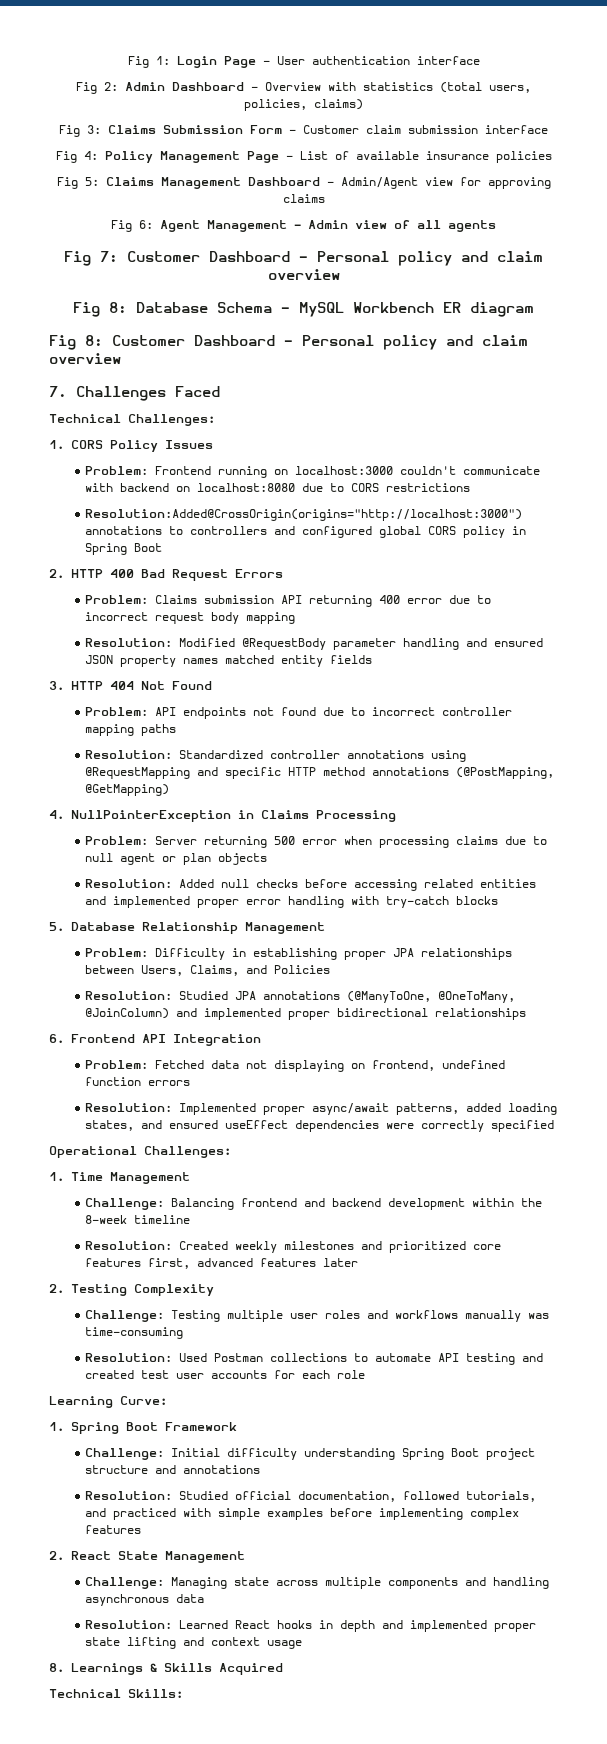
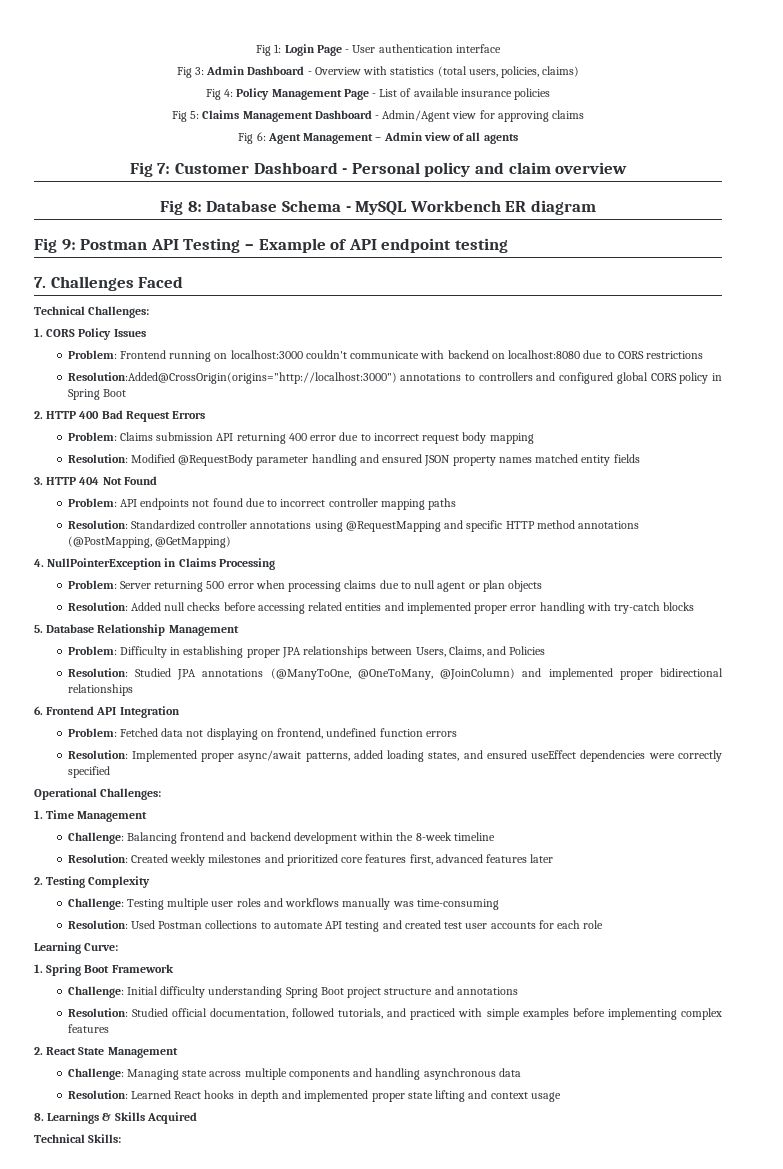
[104,82,118,91] 2: -> [194,67,204,75] 3:
[59,125,548,137] // Fig 3: Claims Submission Form - Customer claim submission interface -> (580, 71) none
[85,335,528,350] [49,353,121,364] 8: Customer Dashboard - Personal policy and claim overview -> [61,238,508,253] 9: Postman API Testing – Example of API endpoint testing

